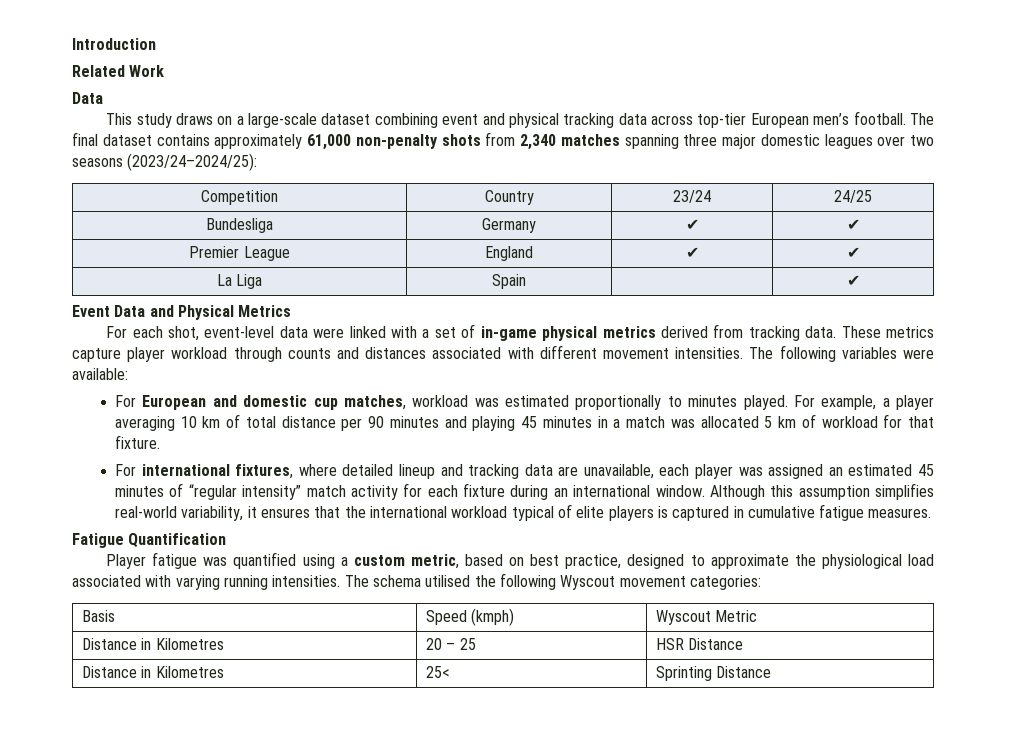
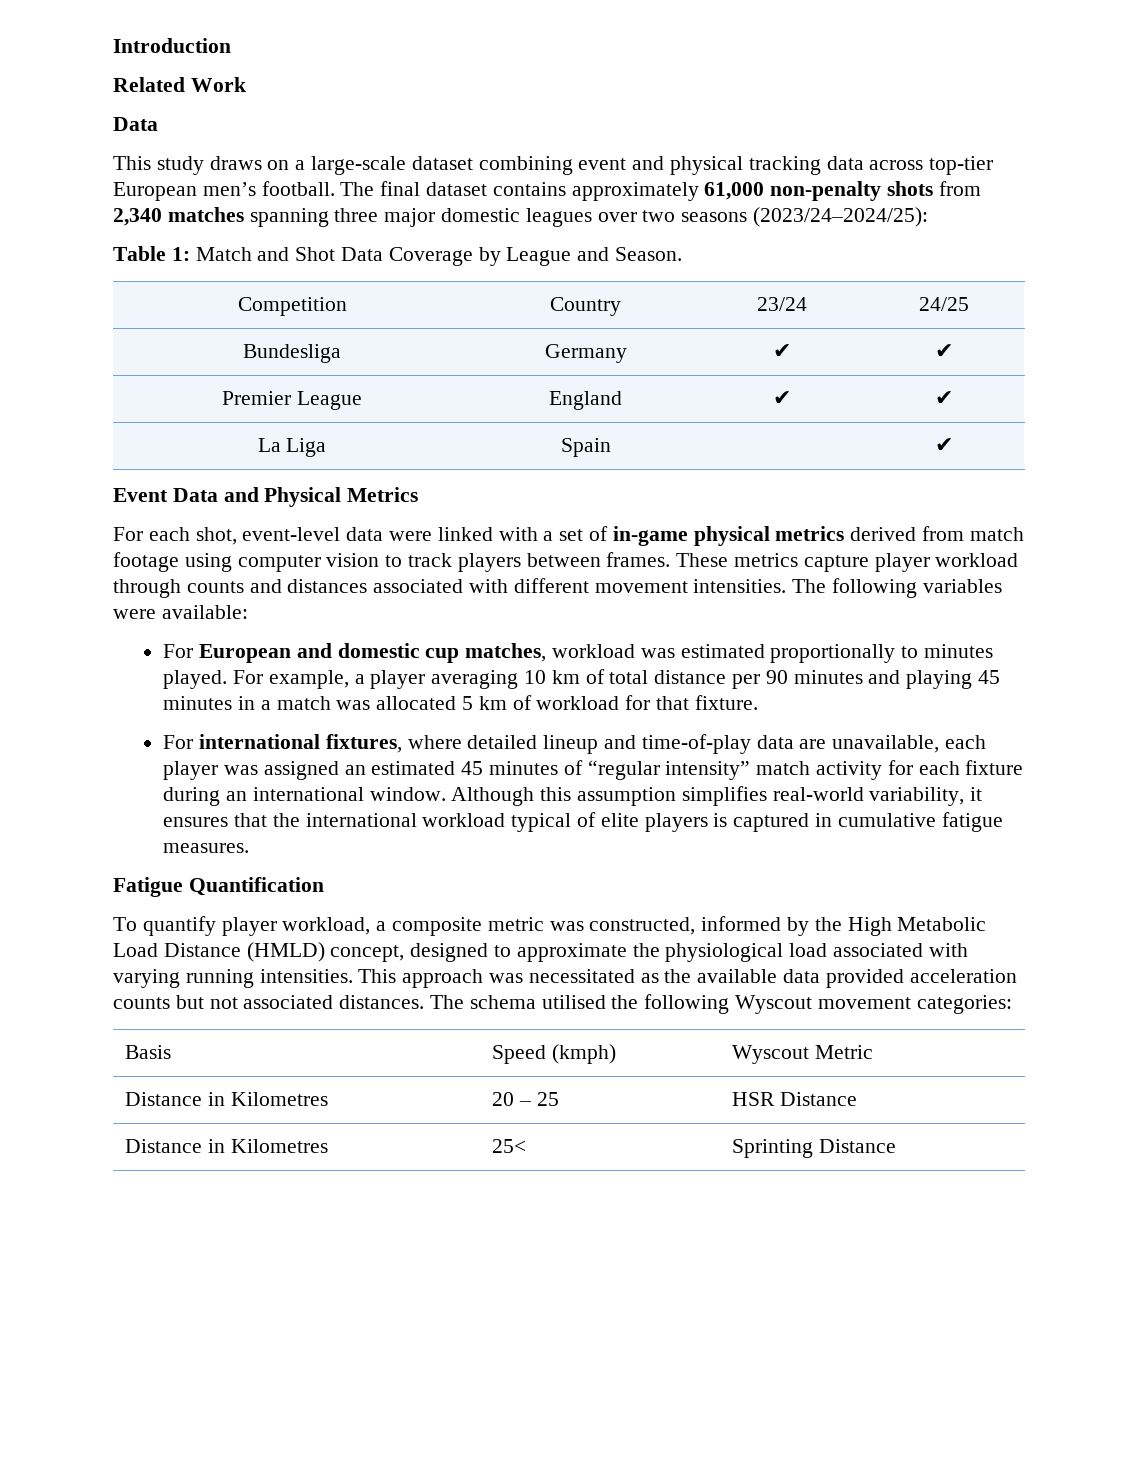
(258, 162) none -> [113,246,683,266] // Table 1: Match and Shot Data Coverage by League and Season.
[748,326,837,341] tracking data. -> [969,527,1024,541] [113,552,671,572] match footage using computer vision to track players between frames.
[468,464,520,479] tracking -> [641,734,751,754] time-of-play
[106,552,622,569] Player fatigue was quantified using a custom metric, based on best practice, -> [113,916,987,936] [113,942,405,962] To quantify player workload, a composite metric was constructed, informed by the High Metabolic Load Distance (HMLD) concept,
(341, 581) none -> [358,969,1017,988] [113,995,425,1009] This approach was necessitated as the available data provided acceleration counts but not associated distances.

